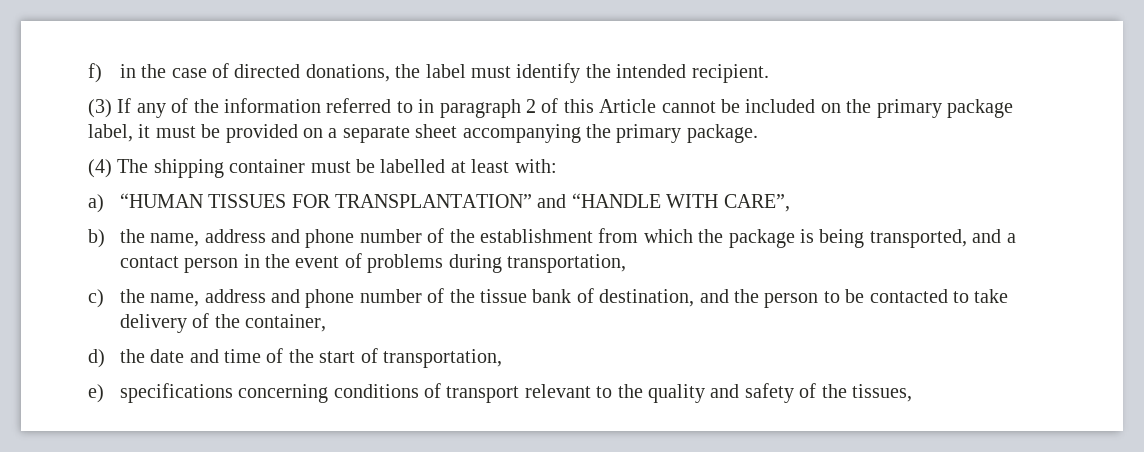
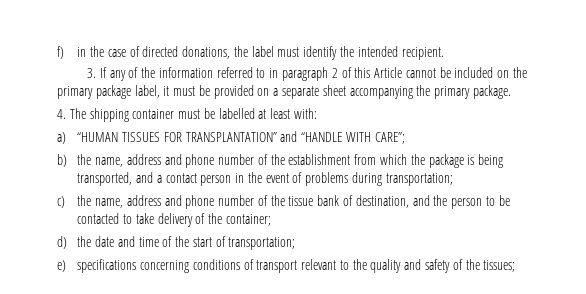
[88,99,112,118] (3) -> [86,68,96,78] 3.
[88,159,112,178] (4) -> [57,109,66,119] 4.
[723,194,790,212] CARE”, -> [374,132,405,144] CARE”;
[506,254,626,273] transportation, -> [385,173,453,186] transportation;
[244,314,326,332] container, -> [225,214,271,226] container;
[382,349,502,368] transportation, -> [228,237,296,250] transportation;
[851,384,912,402] tissues, -> [483,260,516,272] tissues;

